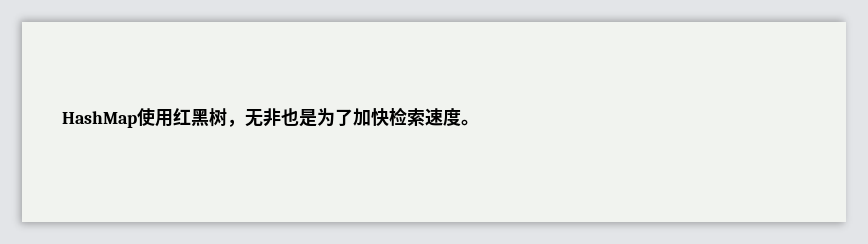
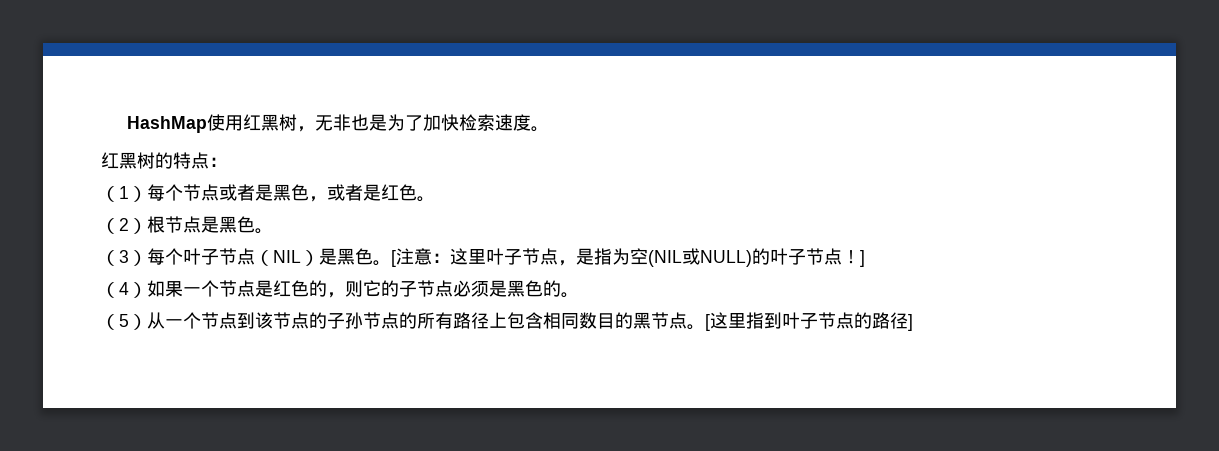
(479, 122) none -> [101,152,227,169] [101,184,435,202] [101,216,273,234] [101,248,865,267] [101,280,579,298] [101,312,913,331] // 红黑树的特点： // （1）每个节点或者是黑色，或者是红色。 // （2）根节点是黑色。 // （3）每个叶子节点（NIL）是黑色。[注意：这里叶子节点，是指为空(NIL或NULL)的叶子节点！] // （4）如果一个节点是红色的，则它的子节点必须是黑色的。 // （5）从一个节点到该节点的子孙节点的所有路径上包含相同数目的黑节点。[这里指到叶子节点的路径]

